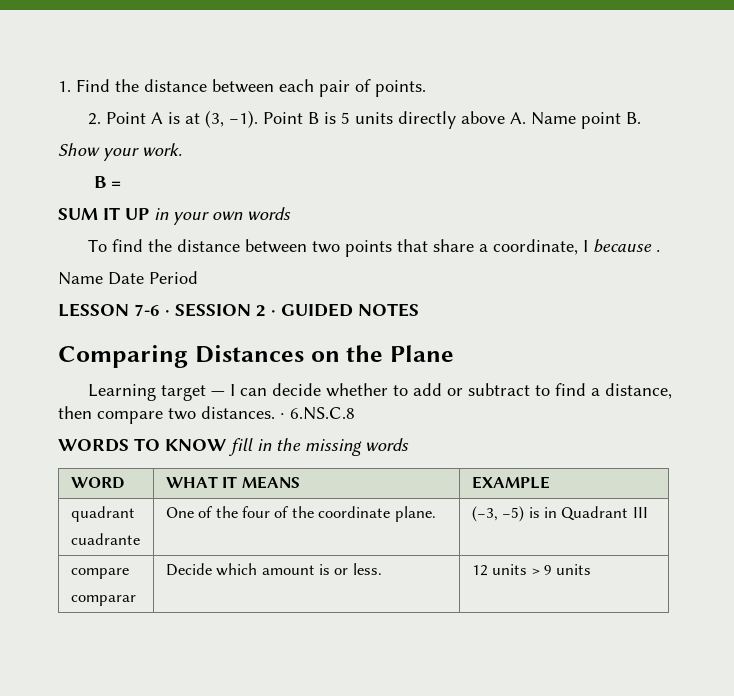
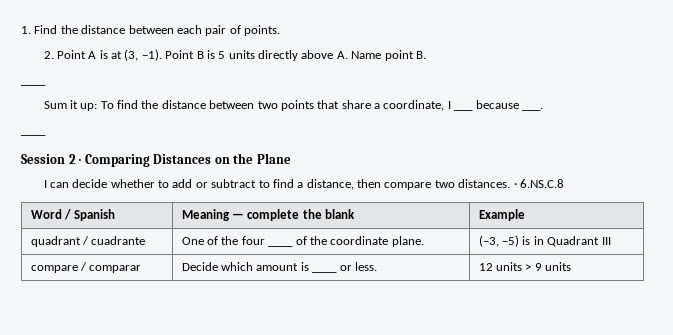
[58,143,182,161] [93,176,121,188] [58,207,291,225] Show your work. // B = // SUM IT UP in your own words // -> [21,84,46,86] [43,100,98,111] ____ // Sum it up:
[592,239,660,253] [58,271,198,285] [58,303,419,317] because . // Name Date Period // LESSON 7-6 · SESSION 2 · GUIDED NOTES // -> [454,109,474,111] [475,100,543,111] [21,134,46,136] [21,154,82,164] ___ because ___. // ____ // Session 2 ·
[87,384,225,401] Learning target — -> (291, 158) none
[58,438,409,456] [70,477,125,489] [165,476,300,489] [471,476,550,489] // WORDS TO KNOW fill in the missing words // WORD | WHAT IT MEANS | EXAMPLE -> [30,209,116,221] [181,209,356,221] [478,209,525,221] // Word / Spanish | Meaning — complete the blank | Example
(135, 514) // -> [82,236,90,245] /
(271, 512) none -> [268,245,294,247] ____
(129, 573) // -> [80,262,88,271] /
(331, 569) none -> [312,271,338,273] ____

